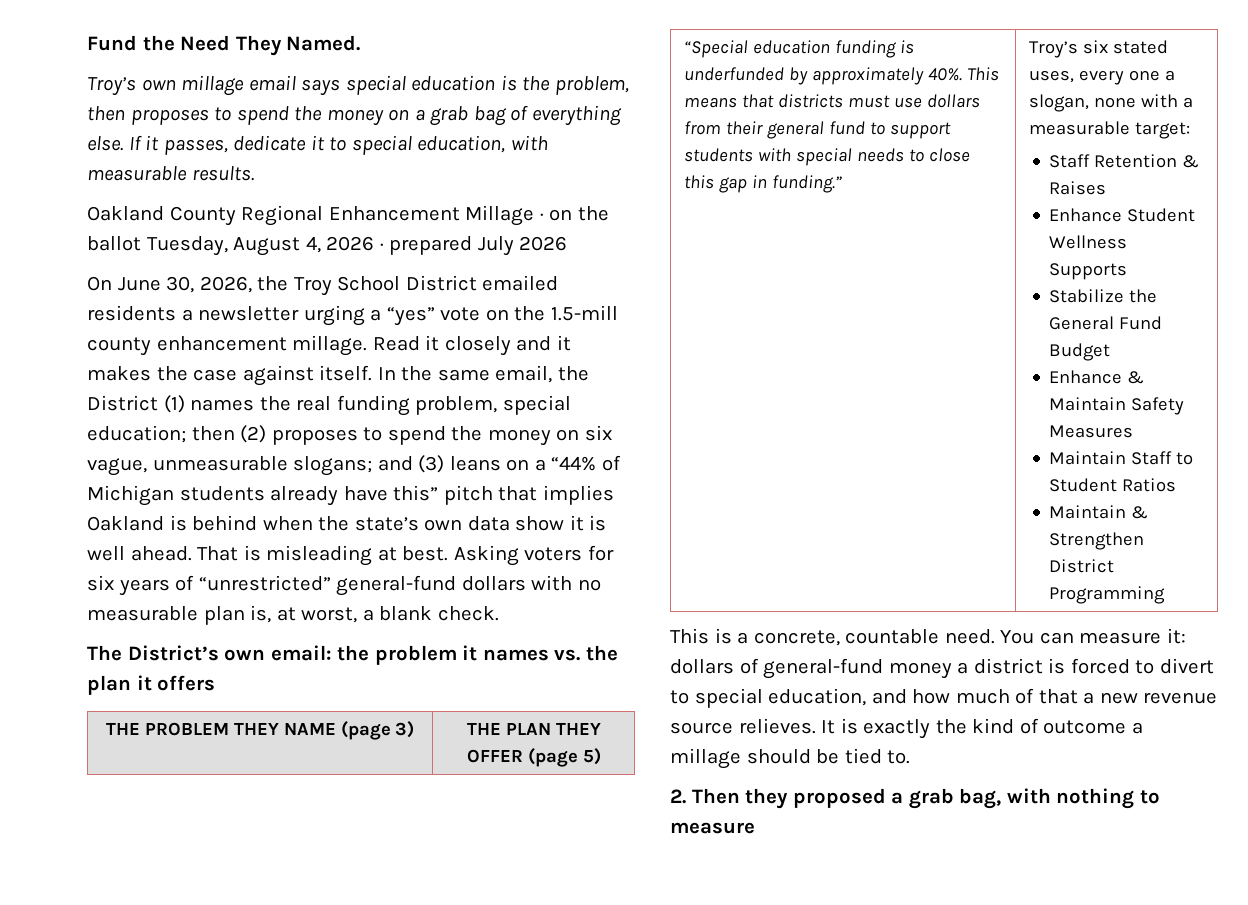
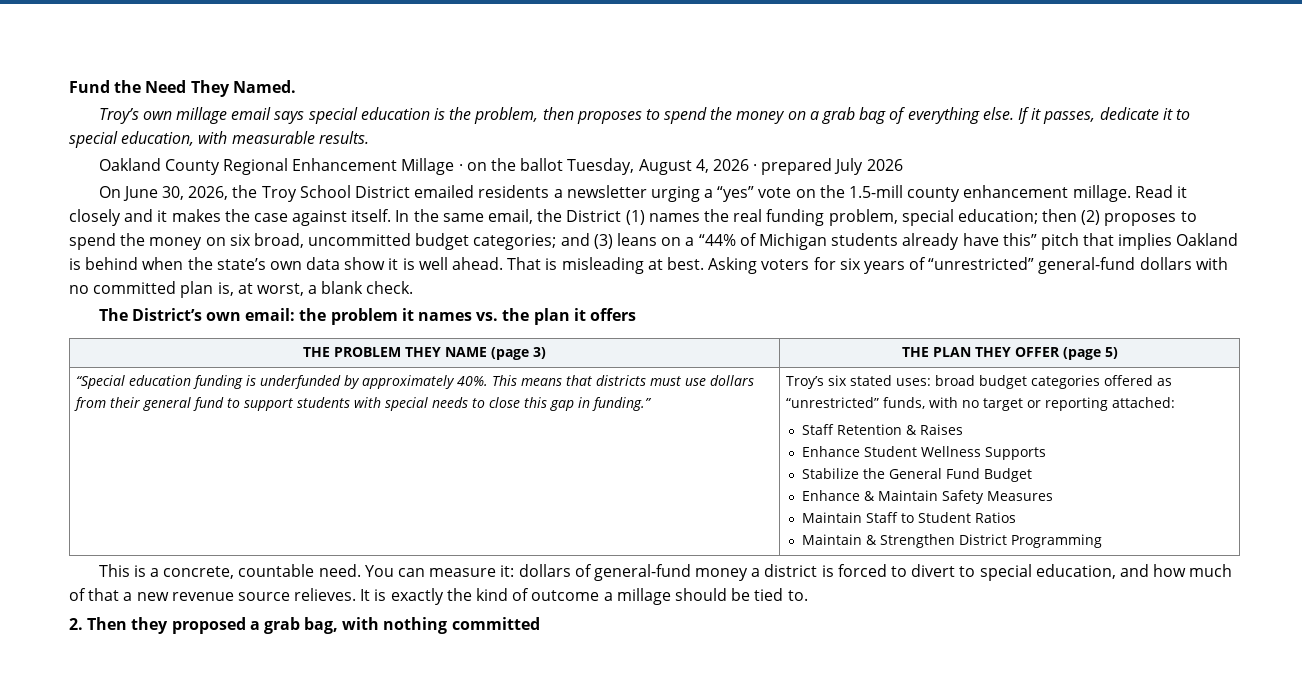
[87,456,373,476] vague, unmeasurable slogans; -> [253,233,557,250] broad, uncommitted budget categories;
[87,606,198,621] measurable -> [93,281,177,294] committed
[1028,70,1175,85] [1028,94,1193,112] [1028,121,1190,139] uses, every one a slogan, none with a measurable target: -> [896,375,1173,389] [786,397,1176,411] uses: broad budget categories offered as “unrestricted” funds, with no target or reporting attached:
[1139,790,1160,804] [670,822,755,834] to measure -> [451,617,540,630] committed

